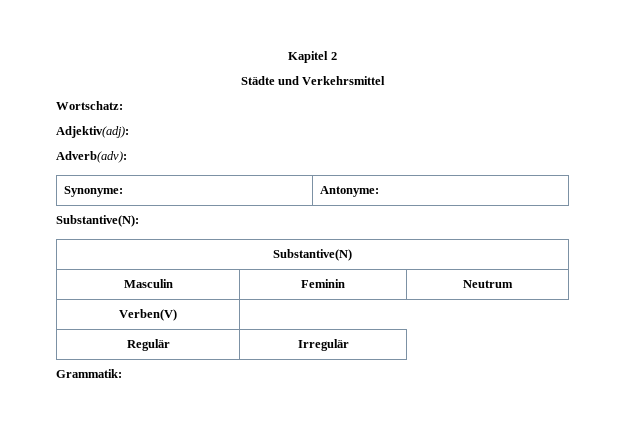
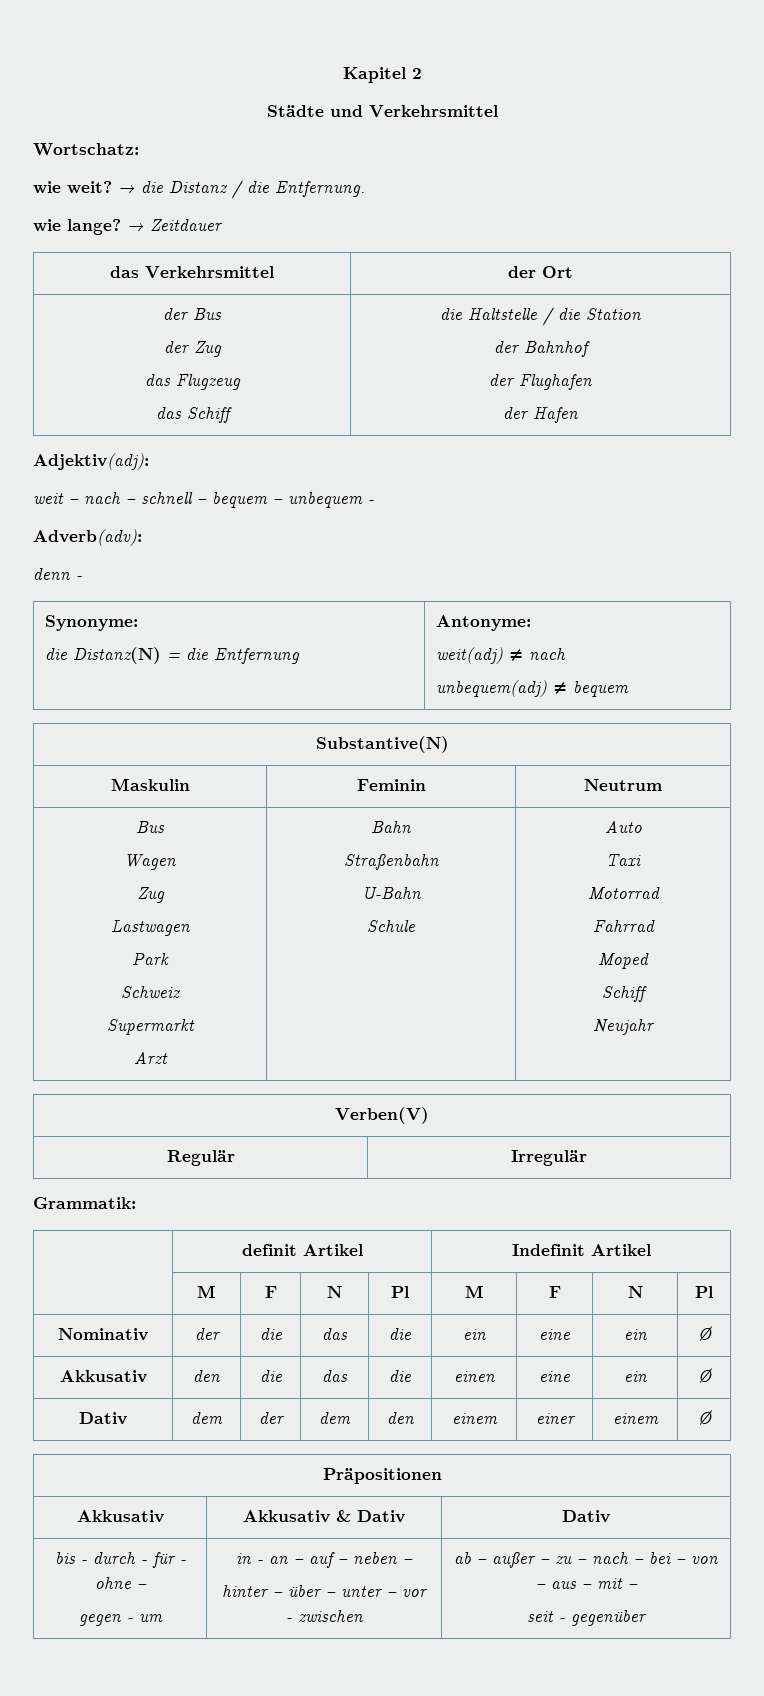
[56,126,129,138] Adjektiv(adj): -> [33,180,365,199] [33,219,223,235] [110,266,274,278] [508,266,573,278] [163,308,222,320] [163,341,222,357] [144,374,241,390] [155,407,232,423] [440,307,641,326] [494,341,590,357] [489,374,592,390] [503,407,578,423] [33,453,149,470] [33,492,374,508] wie weit? → die Distanz / die Entfernung. // wie lange? → Zeitdauer // das Verkehrsmittel | der Ort // der Bus // der Zug // das Flugzeug // das Schiff | die Haltstelle / die Station // der Bahnhof // der Flughafen // der Hafen // Adjektiv(adj): // weit – nach – schnell – bequem – unbequem -
(127, 157) none -> [33,568,82,580] // denn -
[320,186,380,197] [56,215,139,227] | Antonyme: // Substantive(N): -> [45,647,301,664] [436,615,532,631] [436,647,567,664] [436,680,630,697] // die Distanz(N) = die Entfernung | Antonyme: // weit(adj) ≠ nach // unbequem(adj) ≠ bequem
[123,279,173,288] Masculin -> [110,778,190,791] Maskulin
[119,309,177,321] [126,339,170,351] [297,339,349,351] [56,369,122,378] Verben(V) // Regulär | Irregulär // Grammatik: -> [136,821,165,833] [124,854,176,870] [136,887,165,903] [110,920,190,936] [132,953,169,965] [121,986,180,998] [106,1019,195,1035] [133,1052,168,1064] [371,821,411,833] [343,854,439,870] [361,887,421,899] [367,920,415,932] [604,821,642,833] [606,854,641,866] [587,887,660,900] [592,920,655,932] [598,953,649,969] [602,986,647,1002] [593,1019,655,1035] [335,1107,429,1124] [166,1150,235,1166] [511,1150,587,1166] [33,1197,136,1209] [241,1244,363,1256] [511,1244,651,1256] [197,1285,216,1298] [264,1286,277,1298] [327,1286,342,1298] [391,1286,409,1298] [464,1285,484,1298] [548,1286,561,1298] [627,1286,643,1298] [695,1286,713,1298] [58,1328,148,1341] [194,1328,221,1340] [259,1328,282,1340] [322,1328,348,1340] [389,1328,411,1340] [462,1329,486,1340] [539,1329,570,1340] [623,1329,647,1340] [697,1326,712,1341] [59,1370,147,1383] [193,1370,220,1382] [259,1370,282,1382] [322,1370,348,1382] [389,1370,411,1382] [453,1371,495,1382] [539,1371,570,1382] [623,1371,647,1382] [697,1368,712,1383] [79,1412,127,1425] [191,1412,223,1424] [258,1412,285,1424] [319,1412,351,1424] [386,1412,414,1424] [451,1413,498,1424] [535,1413,576,1424] [612,1413,659,1424] [697,1410,712,1425] [322,1468,442,1484] [76,1510,164,1523] [243,1510,405,1523] [562,1510,610,1523] [54,1552,186,1568] [94,1577,147,1589] [78,1614,163,1626] [236,1552,413,1568] [222,1585,428,1597] [285,1610,363,1622] [454,1552,718,1568] [535,1578,638,1589] [527,1610,647,1626] Bus // Wagen // Zug // Lastwagen // Park // Schweiz // Supermarkt // Arzt | Bahn // Straßenbahn // U-Bahn // Schule | Auto // Taxi // Motorrad // Fahrrad // Moped // Schiff // Neujahr // Verben(V) // Regulär | Irregulär // Grammatik: // | definit Artikel | Indefinit Artikel // | M | F | N | Pl | M | F | N | Pl // Nominativ | der | die | das | die | ein | eine | ein | Ø // Akkusativ | den | die | das | die | einen | eine | ein | Ø // Dativ | dem | der | dem | den | einem | einer | einem | Ø // Präpositionen // Akkusativ | Akkusativ & Dativ | Dativ // bis - durch - für - ohne – // gegen - um | in - an – auf – neben – // hinter – über – unter – vor - zwischen | ab – außer – zu – nach – bei – von – aus – mit – // seit - gegenüber

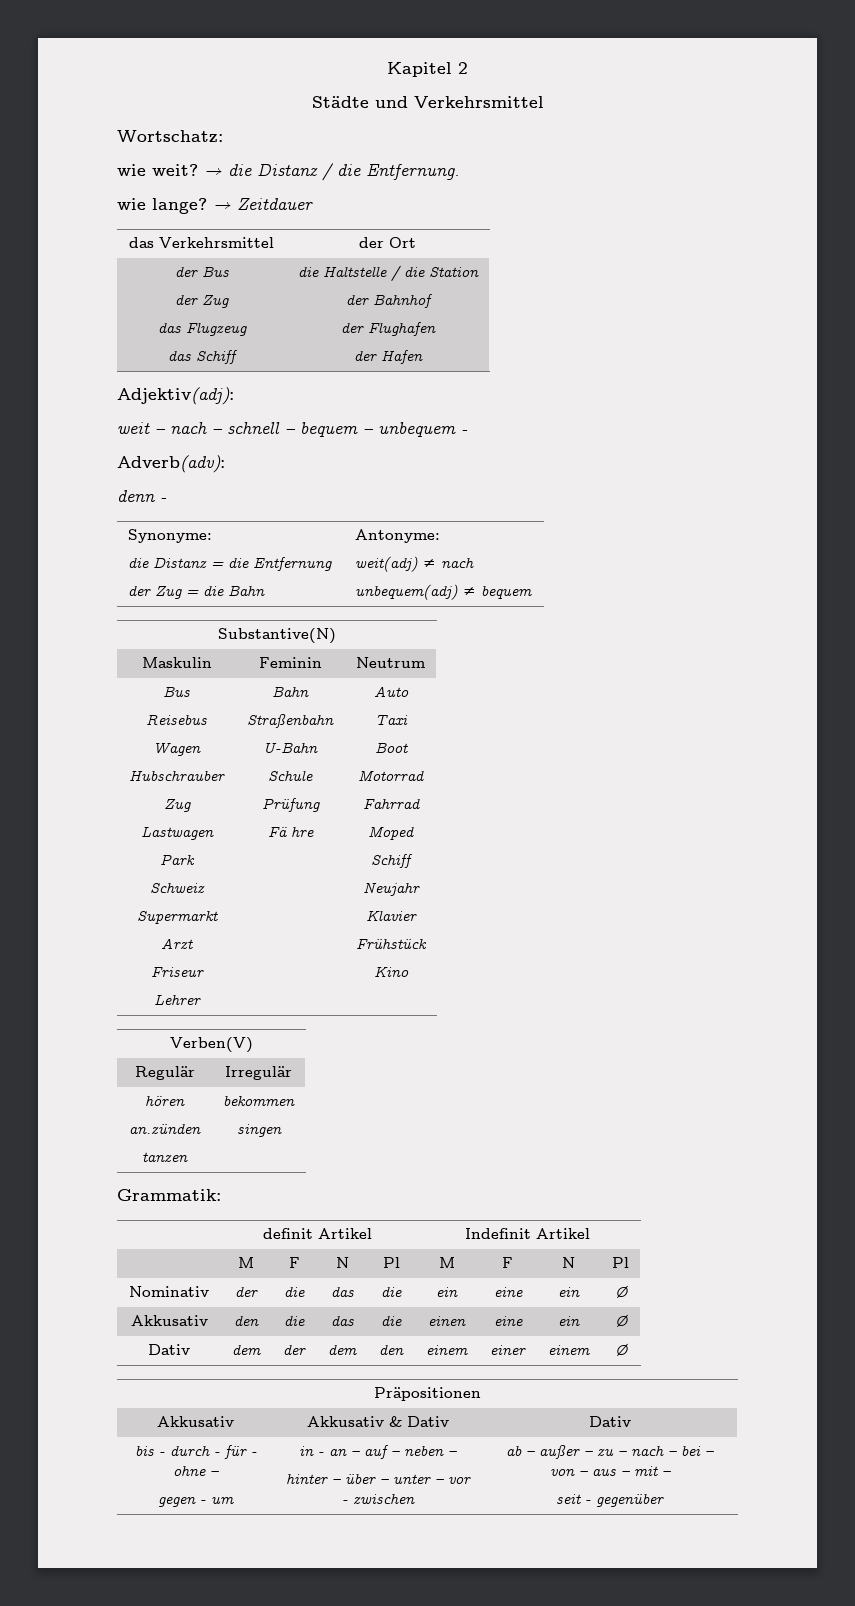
[73,647,162,664] Distanz(N) -> [153,557,208,569] Distanz
(301, 656) none -> [128,585,266,599] // der Zug = die Bahn
(165, 827) none -> [146,714,207,725] // Reisebus
(176, 862) none -> [129,770,225,781] // Hubschrauber
(168, 1058) none -> [150,967,204,977] [153,994,201,1005] // Friseur // Lehrer
(415, 926) none -> [261,798,320,812] [267,826,314,837] // Prüfung // Fä hre
(641, 860) none -> [374,742,408,753] // Boot
(655, 1027) none -> [365,910,417,921] [356,938,427,949] [373,966,409,977] // Klavier // Frühstück // Kino
(587, 1158) none -> [145,1095,185,1106] [129,1123,201,1135] [142,1152,188,1163] [223,1095,295,1106] [236,1124,282,1137] // hören // an.zünden // tanzen | bekommen // singen

